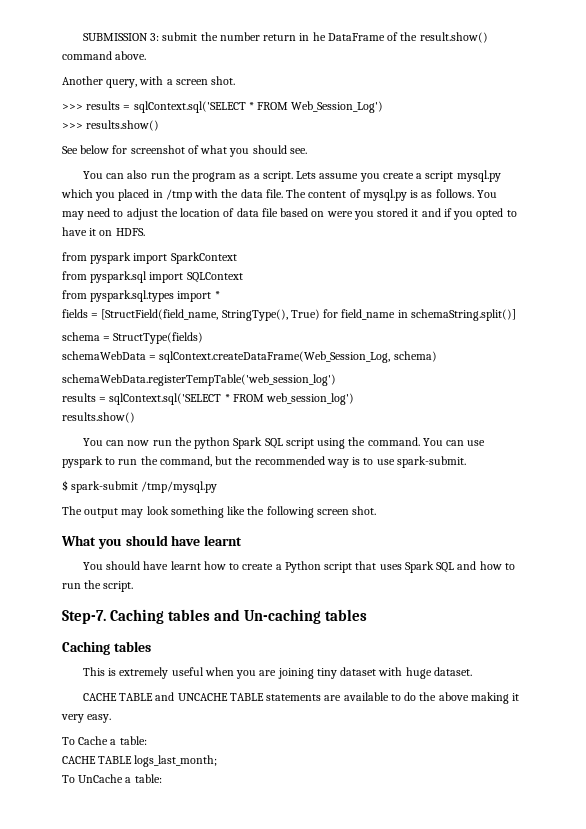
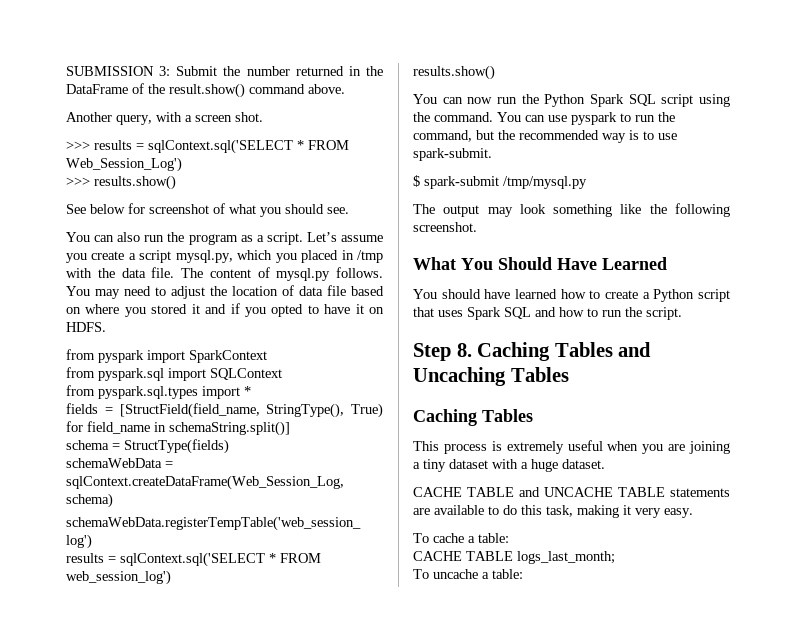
[162,32,198,41] submit -> [176,66,218,76] Submit
[263,32,326,41] return in he -> [295,66,383,76] returned in the
[296,171,317,179] Lets -> [306,232,337,242] Let’s
[456,170,501,182] mysql.py -> [175,250,233,263] mysql.py,
[410,190,433,198] is as -> (331, 274) none
[326,211,353,217] were -> [85,304,120,314] where
[194,437,231,449] python -> [544,94,586,107] Python
[316,506,377,515] screen shot. -> [413,222,477,232] screenshot.
[97,535,243,549] you should have learnt -> [461,257,667,270] You Should Have Learned
[170,561,201,570] learnt -> [515,289,557,299] learned
[62,609,368,624] [62,641,151,655] Step-7. Caching tables and Un-caching tables // Caching tables -> [413,342,652,361] [413,367,569,386] [413,409,533,426] Step 8. Caching Tables and Uncaching Tables // Caching Tables
(105, 671) none -> [443,444,487,454] process
(314, 673) none -> [413,462,420,469] a
(403, 671) none -> [521,462,528,469] a
[419,692,469,701] the above -> [521,505,573,517] this task,
[78,736,109,745] Cache -> [433,533,464,543] cache
[78,774,124,783] UnCache -> [433,569,478,579] uncache

